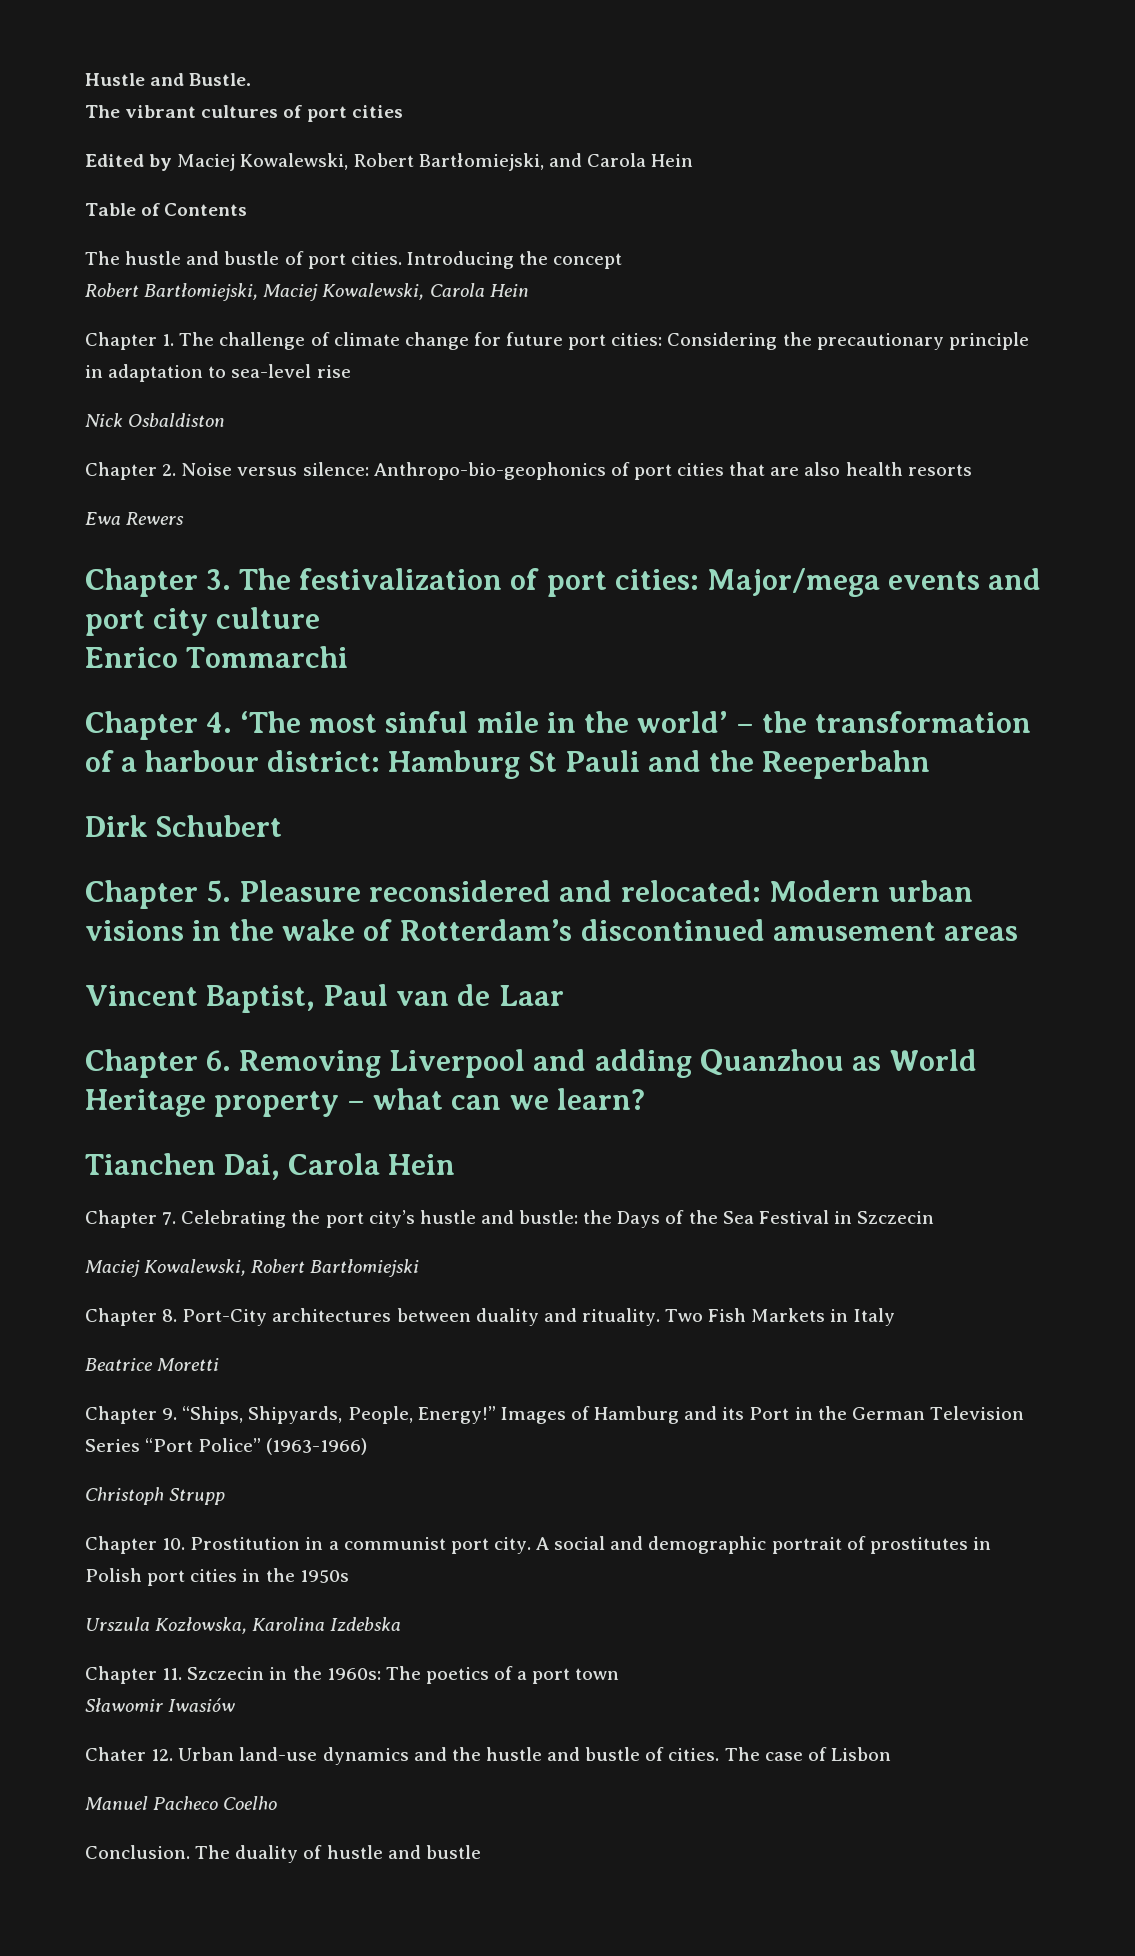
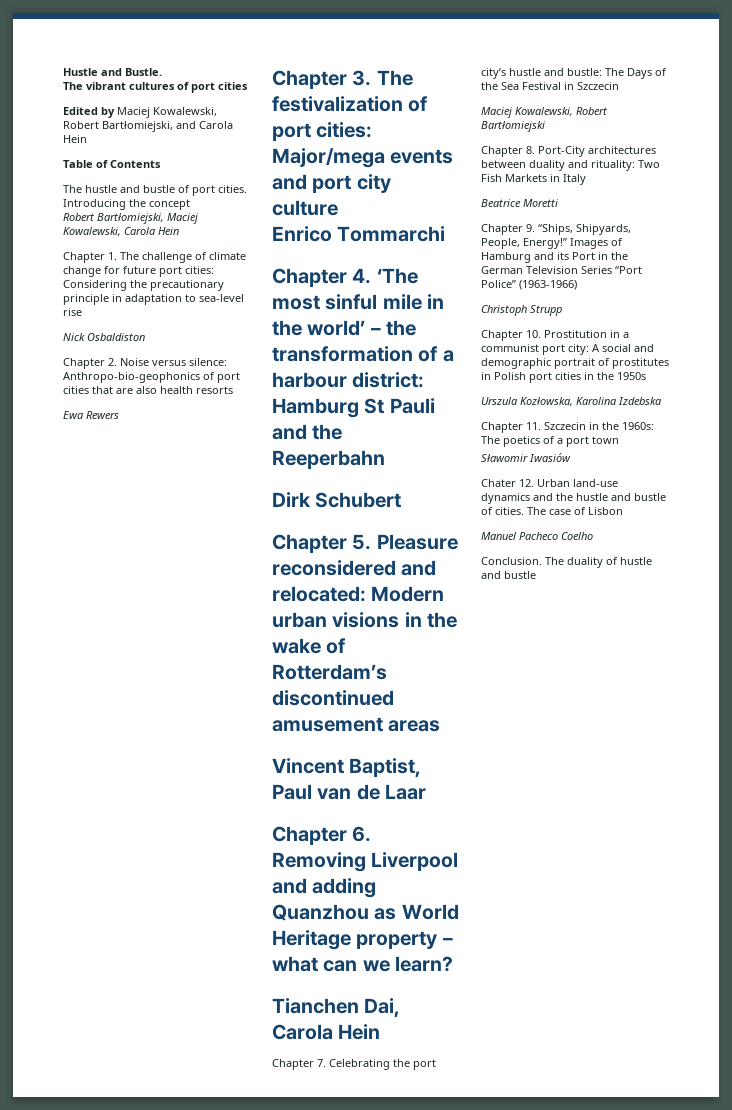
[583,1210,613,1224] the -> [605,68,624,76] The
[581,1308,660,1326] rituality. -> [591,160,635,171] rituality:
[493,1537,531,1554] city. -> [568,344,589,355] city:

